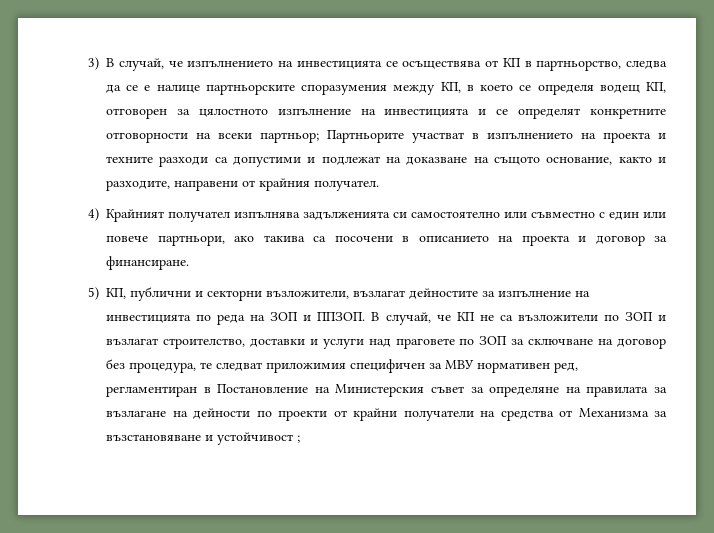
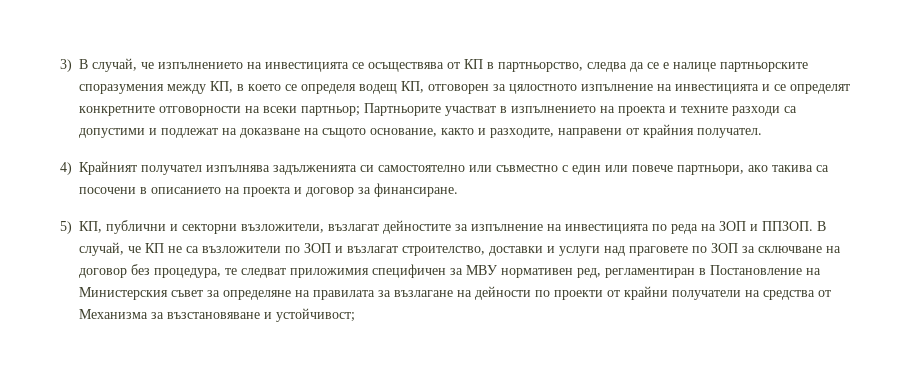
[217,432,300,445] устойчивост ; -> [276,308,355,322] устойчивост;

